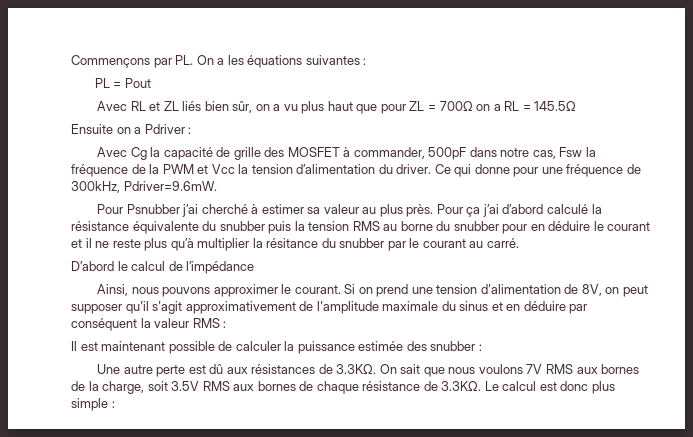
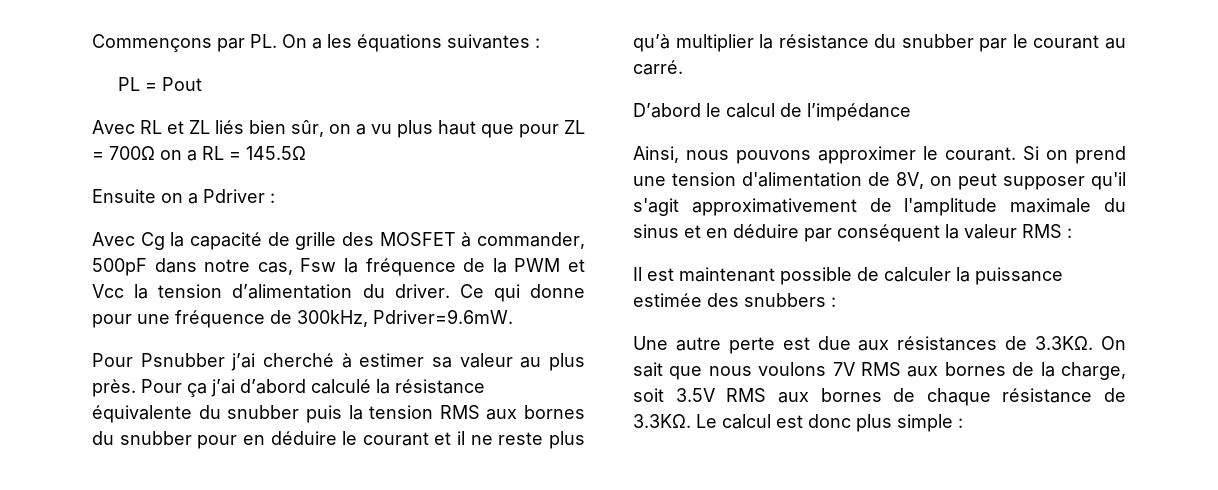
[383,221,433,231] au borne -> [486,405,585,420] aux bornes
[266,238,319,248] résitance -> [778,34,869,49] résistance
[430,341,476,351] snubber -> [744,293,826,307] snubbers
[209,364,224,374] dû -> [817,336,851,350] due

